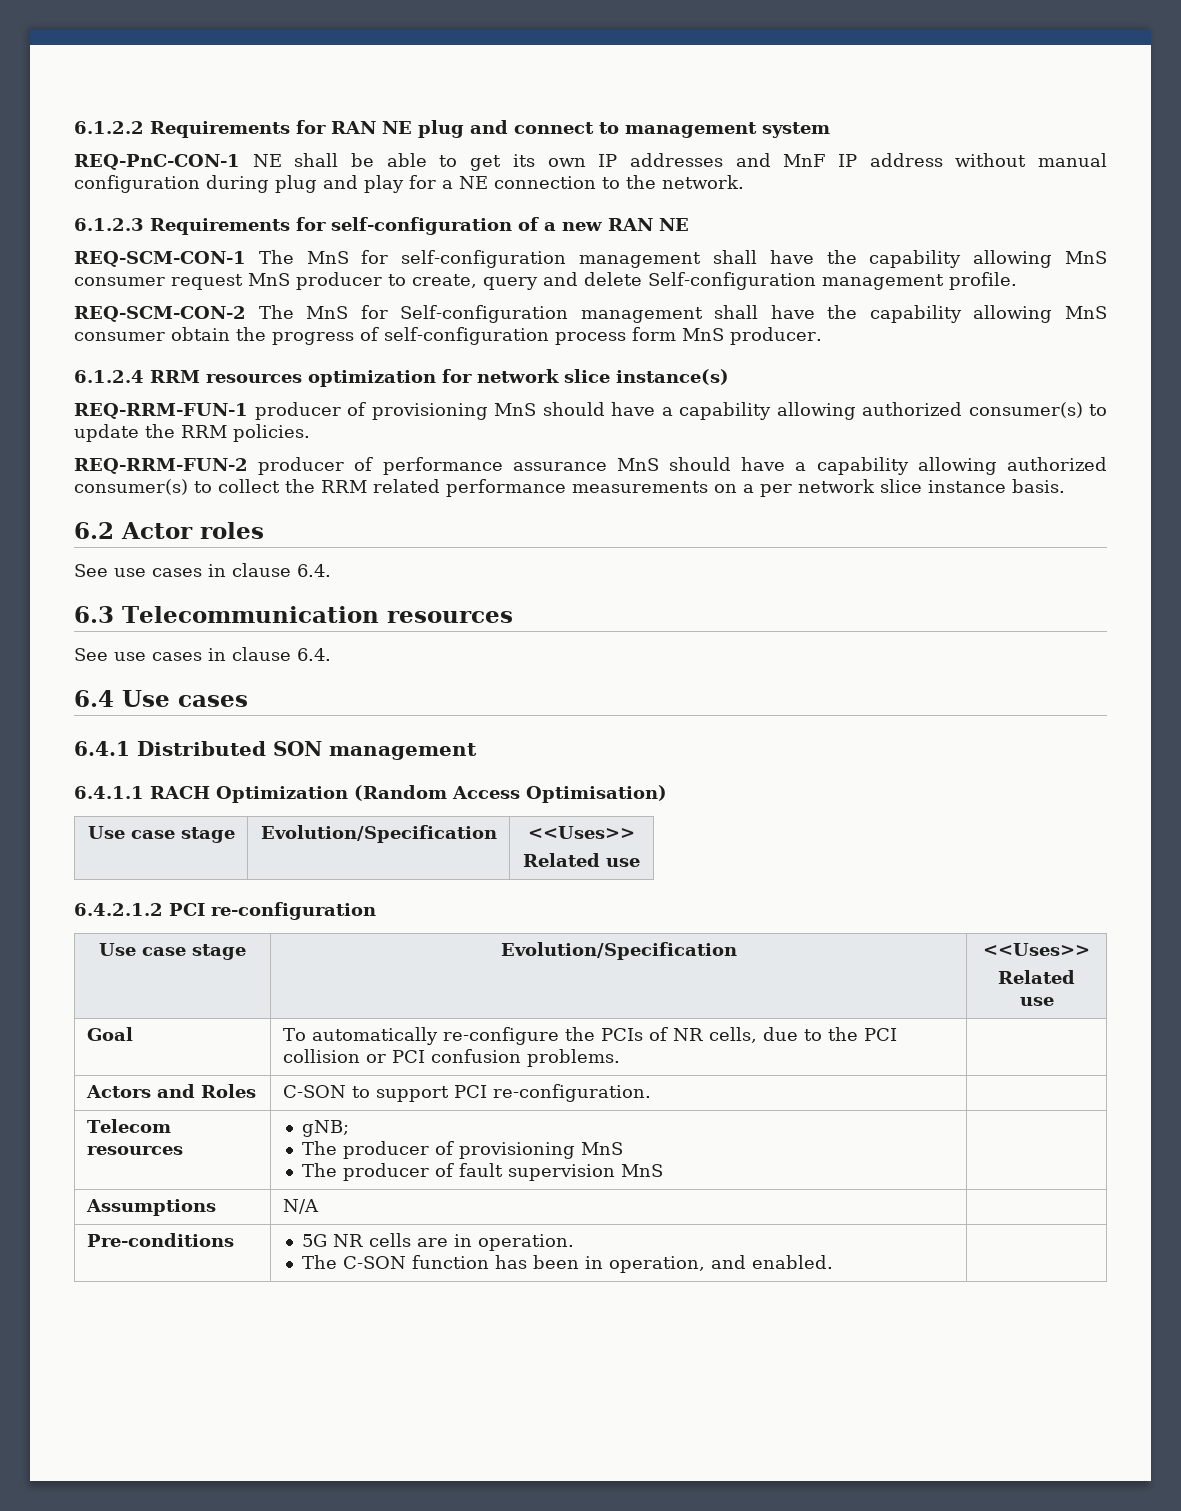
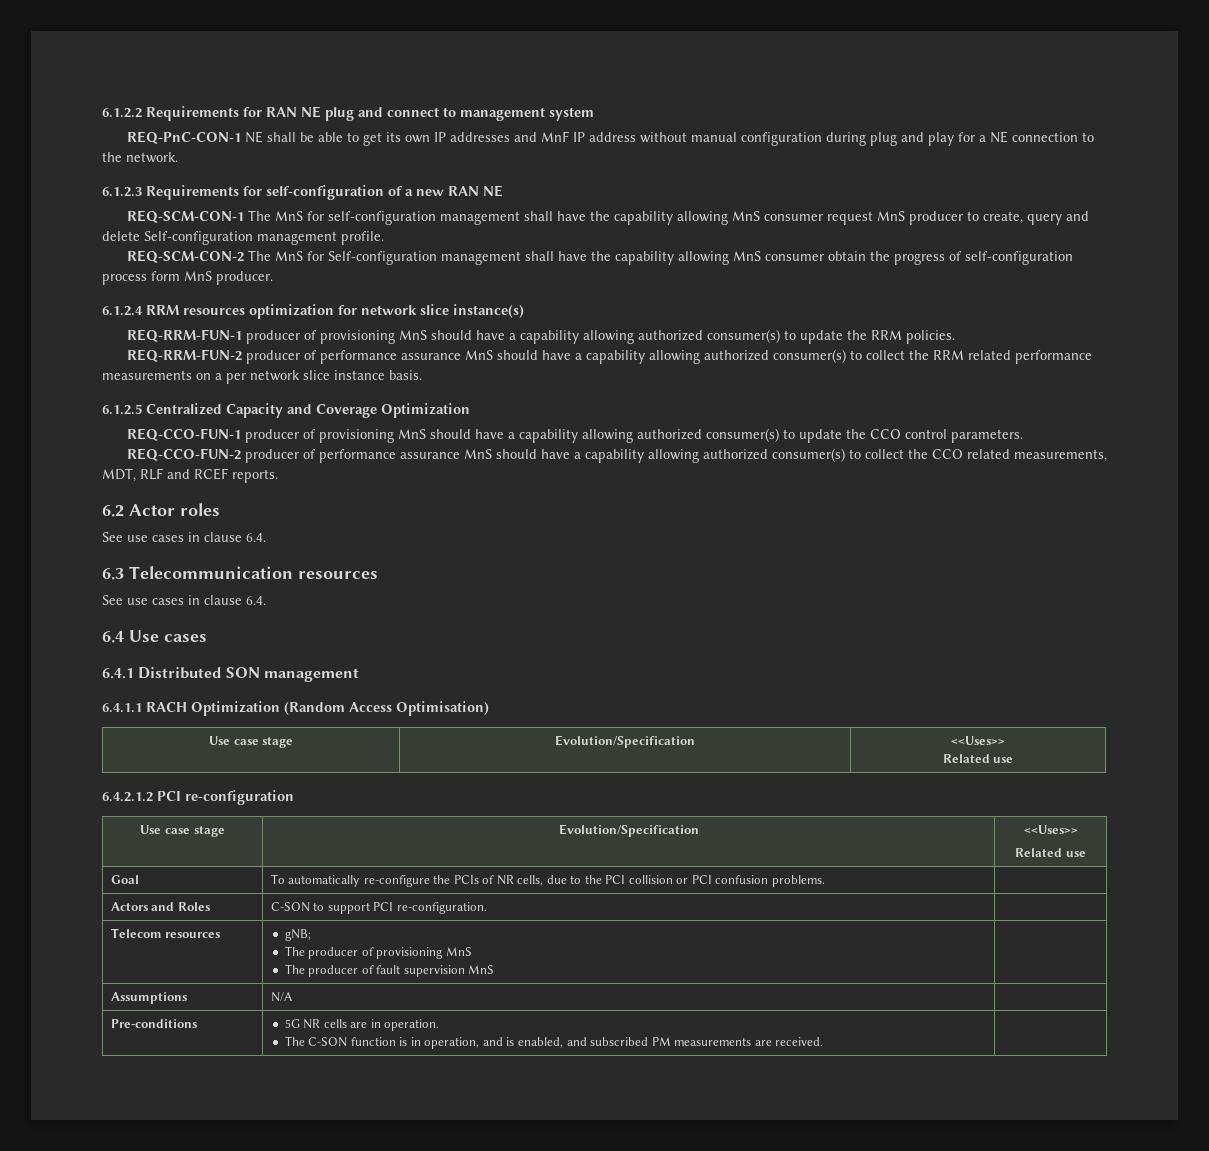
(1065, 486) none -> [102,403,470,418] [126,428,1023,443] [126,448,1107,463] [102,468,278,483] // 6.1.2.5 Centralized Capacity and Coverage Optimization // REQ-CCO-FUN-1 producer of provisioning MnS should have a capability allowing authorized consumer(s) to update the CCO control parameters. // REQ-CCO-FUN-2 producer of performance assurance MnS should have a capability allowing authorized consumer(s) to collect the CCO related measurements, MDT, RLF and RCEF reports.
[495,1255,580,1269] has been -> [399,1037,408,1046] is
[752,1255,834,1269] enabled. -> [506,1037,824,1048] is enabled, and subscribed PM measurements are received.

